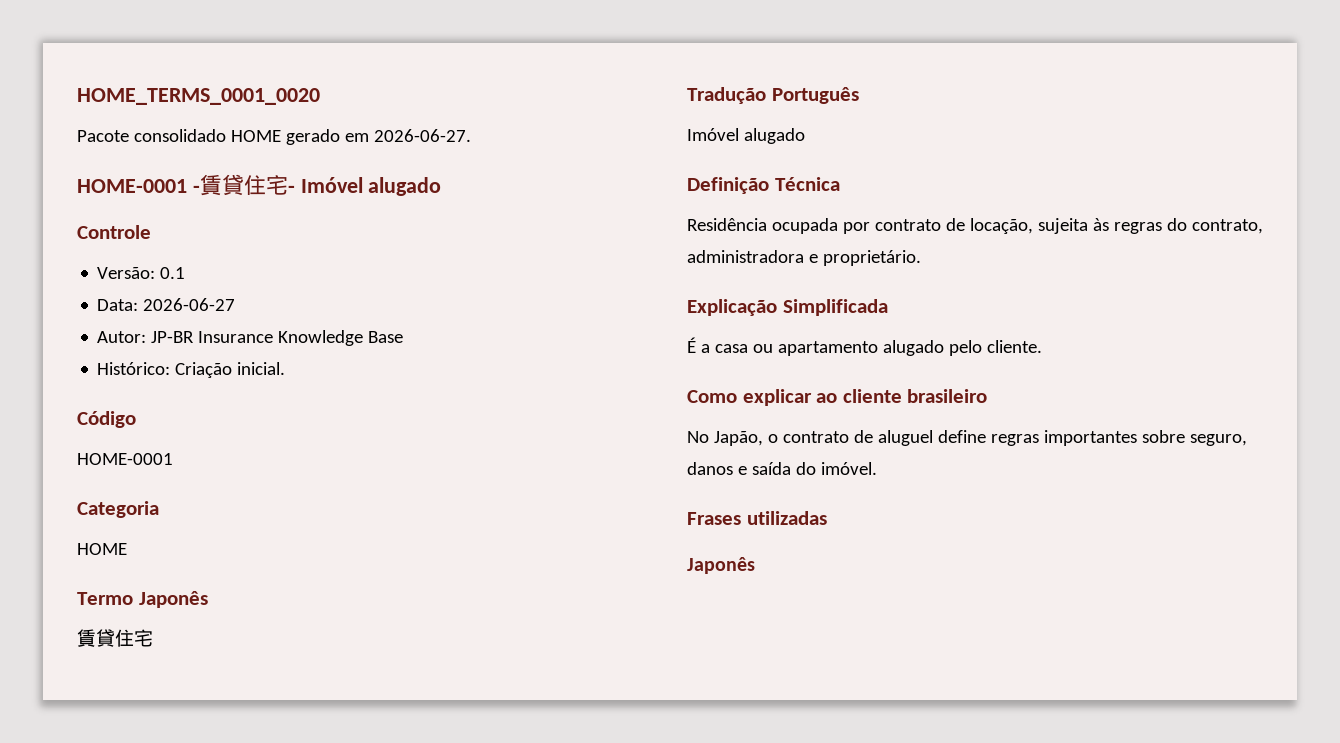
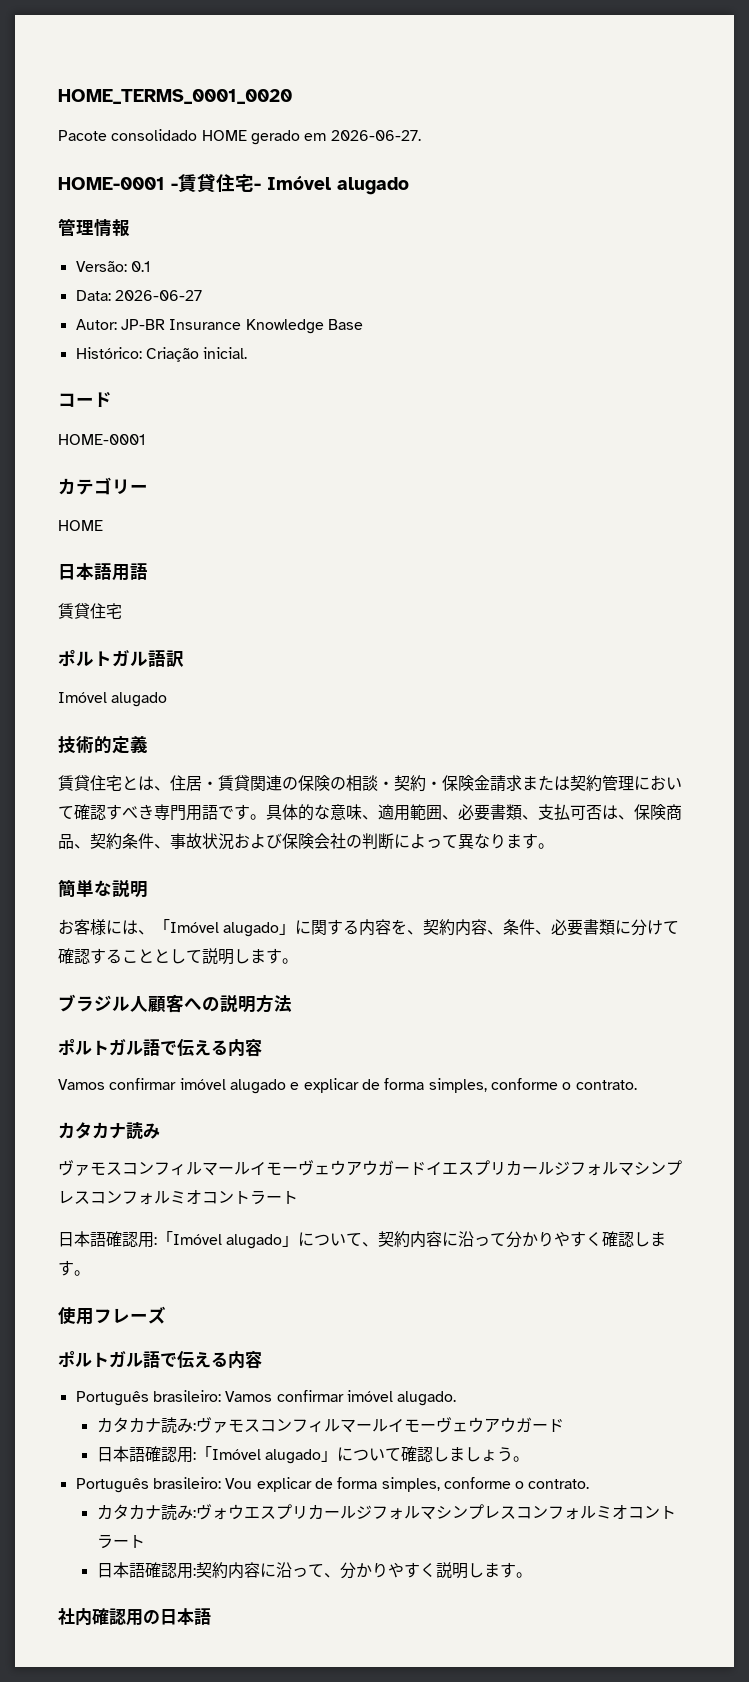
[77,225,151,239] Controle -> [58,218,130,237] 管理情報
[77,411,136,428] Código -> [58,392,112,407] コード
[77,501,159,518] Categoria -> [58,477,148,495] カテゴリー
[77,591,208,608] Termo Japonês -> [58,563,148,581] 日本語用語
[687,87,859,104] [687,128,805,144] [687,177,840,194] [687,218,1263,234] [687,250,921,266] [687,299,888,316] [687,337,1042,356] [687,389,988,406] [687,430,1247,446] [687,462,877,475] [687,511,827,525] [687,557,755,574] Tradução Português // Imóvel alugado // Definição Técnica // Residência ocupada por contrato de locação, sujeita às regras do contrato, administradora e proprietário. // Explicação Simplificada // É a casa ou apartamento alugado pelo cliente. // Como explicar ao cliente brasileiro // No Japão, o contrato de aluguel define regras importantes sobre seguro, danos e saída do imóvel. // Frases utilizadas // Japonês -> [58,649,184,667] [58,692,168,707] [58,735,148,754] [58,775,682,792] [58,804,682,821] [58,833,554,850] [58,879,148,898] [58,919,680,937] [58,948,298,965] [58,994,292,1013] [58,1038,262,1057] [58,1078,637,1094] [58,1122,160,1140] [58,1160,682,1176] [58,1190,298,1205] [58,1231,667,1249] [58,1260,90,1276] [58,1306,166,1325] [58,1350,262,1369] [75,1390,457,1406] [96,1417,564,1433] [96,1446,530,1464] [75,1477,590,1493] [96,1504,676,1520] [96,1534,145,1549] [96,1562,532,1579] [58,1608,211,1626] ポルトガル語訳 // Imóvel alugado // 技術的定義 // 賃貸住宅とは、住居・賃貸関連の保険の相談・契約・保険金請求または契約管理において確認すべき専門用語です。具体的な意味、適用範囲、必要書類、支払可否は、保険商品、契約条件、事故状況および保険会社の判断によって異なります。 // 簡単な説明 // お客様には、「Imóvel alugado」に関する内容を、契約内容、条件、必要書類に分けて確認することとして説明します。 // ブラジル人顧客への説明方法 // ポルトガル語で伝える内容 // Vamos confirmar imóvel alugado e explicar de forma simples, conforme o contrato. // カタカナ読み // ヴァモスコンフィルマールイモーヴェウアウガードイエスプリカールジフォルマシンプレスコンフォルミオコントラート // 日本語確認用:「Imóvel alugado」について、契約内容に沿って分かりやすく確認します。 // 使用フレーズ // ポルトガル語で伝える内容 // Português brasileiro: Vamos confirmar imóvel alugado. // カタカナ読み:ヴァモスコンフィルマールイモーヴェウアウガード // 日本語確認用:「Imóvel alugado」について確認しましょう。 // Português brasileiro: Vou explicar de forma simples, conforme o contrato. // カタカナ読み:ヴォウエスプリカールジフォルマシンプレスコンフォルミオコントラート // 日本語確認用:契約内容に沿って、分かりやすく説明します。 // 社内確認用の日本語

